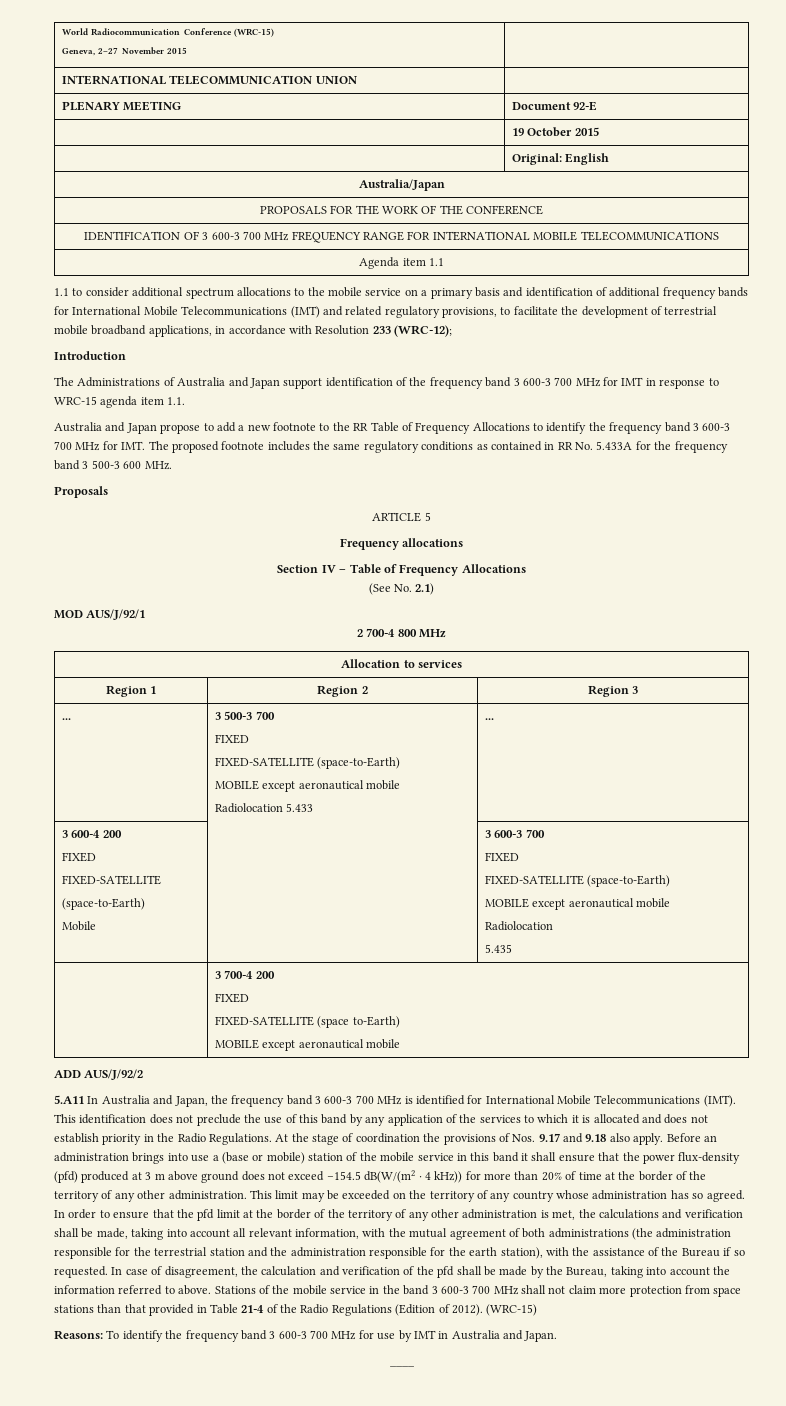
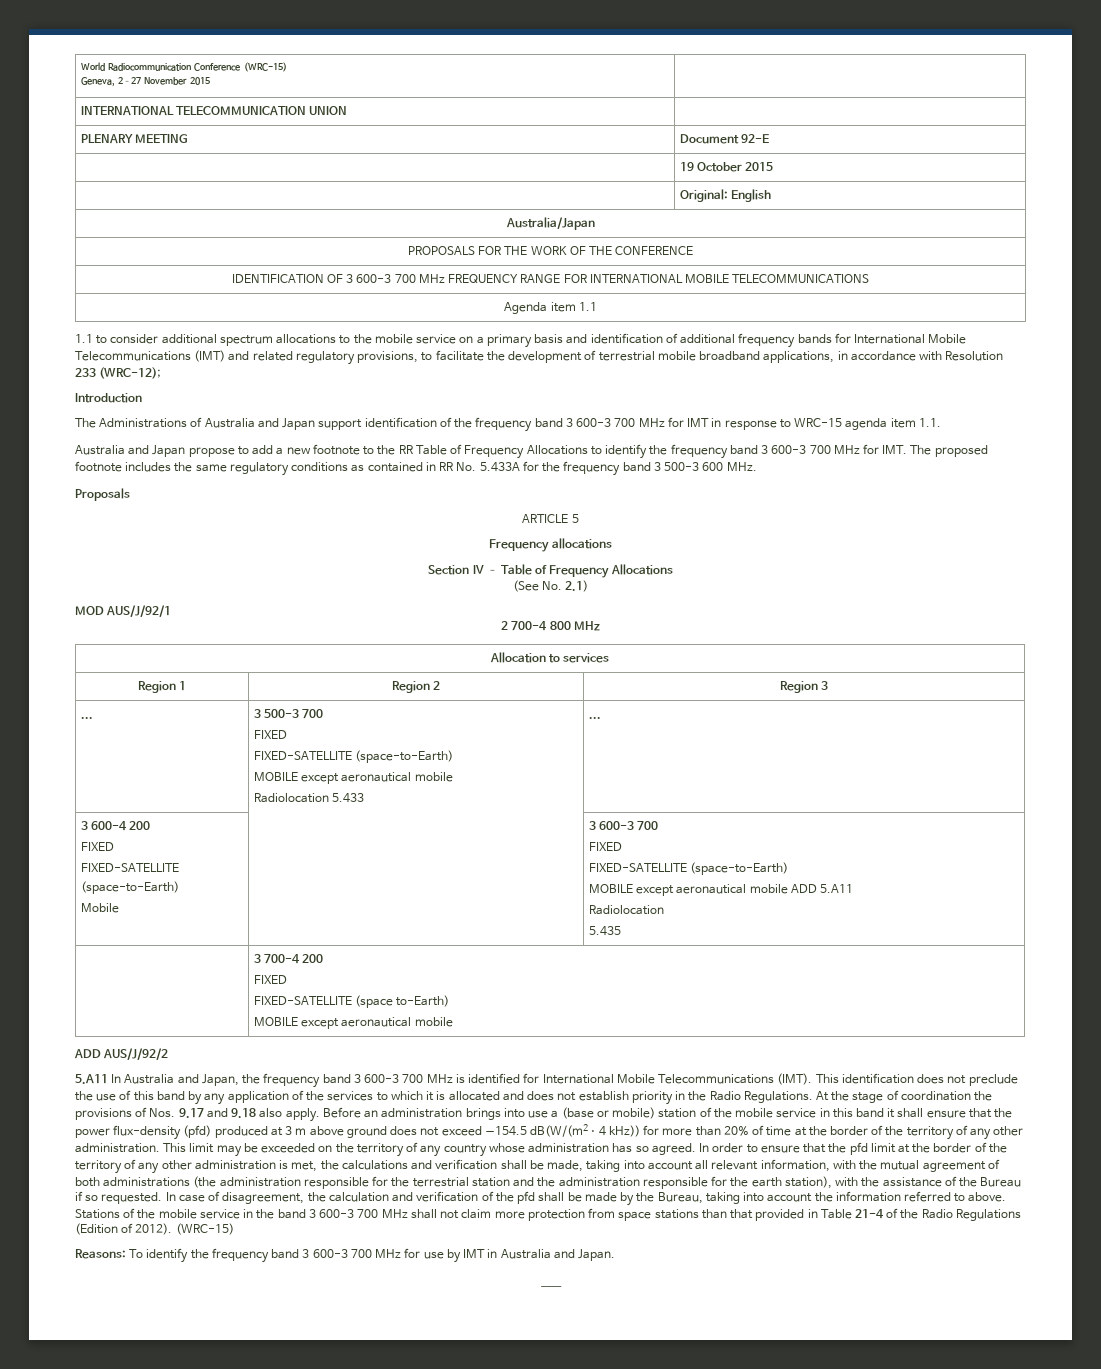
(671, 903) none -> [790,884,854,893] ADD 5.A11

